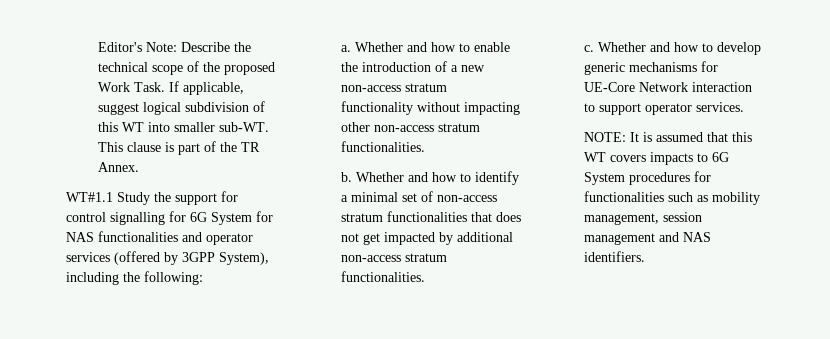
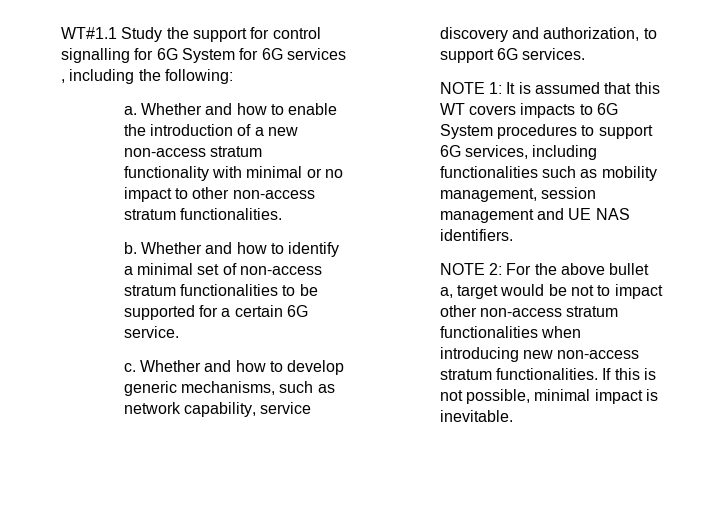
[97,42,251,52] [97,61,275,75] [97,81,244,95] [97,101,265,115] [97,122,269,132] [97,141,260,155] [97,162,139,172] Editor's Note: Describe the technical scope of the proposed Work Task. If applicable, suggest logical subdivision of this WT into smaller sub-WT. This clause is part of the TR Annex. // -> (61, 33) none
[66,231,253,245] [66,251,269,265] NAS functionalities and operator services (offered by 3GPP System), -> [261,48,346,60] [61,79,65,83] 6G services ,
[416,102,520,115] without impacting -> [212,166,344,178] [123,187,189,202] with minimal or no impact to
[470,212,521,222] [340,232,513,245] [340,253,447,262] [340,271,425,282] that does not get impacted by additional non-access stratum functionalities. -> [282,284,318,296] [123,305,309,320] [123,326,179,338] to be supported for a certain 6G service.
[628,61,718,72] [583,82,752,92] [583,103,692,115] mechanisms for UE-Core Network interaction to support operator -> [181,381,335,395] [123,402,312,417] [439,27,657,42] [439,48,519,63] mechanisms, such as network capability, service discovery and authorization, to support 6G
[583,132,626,142] NOTE: -> [439,82,503,94] NOTE 1:
[693,171,711,182] for -> [581,125,653,139] [439,145,598,160] to support 6G services, including
(679, 237) none -> [568,208,592,220] UE
(645, 256) none -> [439,263,650,275] [439,284,663,299] [439,305,619,317] [439,326,582,338] [439,347,640,362] [439,368,657,380] [439,389,659,404] [439,410,513,422] // NOTE 2: For the above bullet a, target would be not to impact other non-access stratum functionalities when introducing new non-access stratum functionalities. If this is not possible, minimal impact is inevitable.

